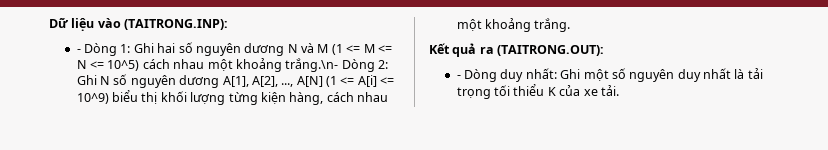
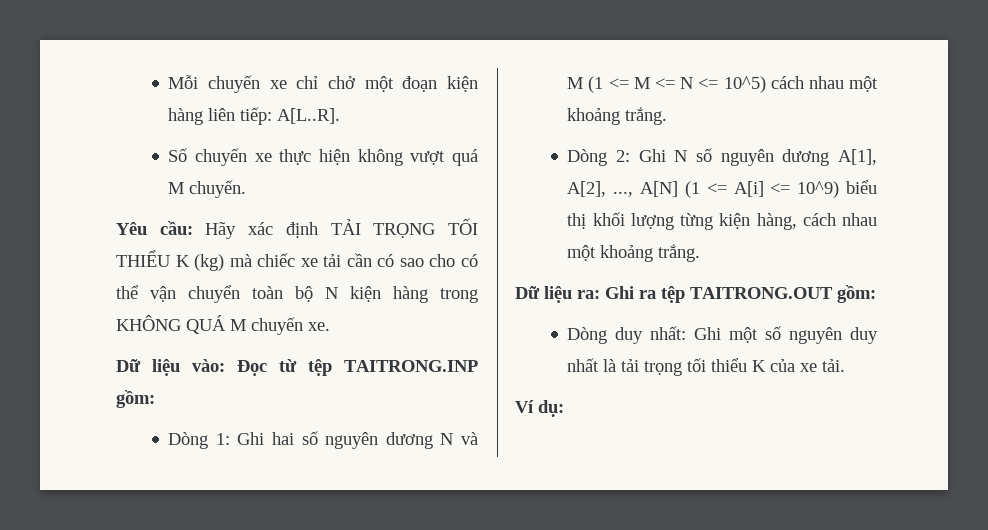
[49,18,229,31] [76,49,81,53] Dữ liệu vào (TAITRONG.INP): // - -> [168,75,478,93] [168,107,341,125] [168,148,478,166] [168,180,247,198] [116,218,479,239] [116,250,478,271] [116,285,478,303] [116,315,330,335] [116,359,478,376] [116,390,155,408] Mỗi chuyến xe chỉ chở một đoạn kiện hàng liên tiếp: A[L..R]. // Số chuyến xe thực hiện không vượt quá M chuyến. // Yêu cầu: Hãy xác định TẢI TRỌNG TỐI THIỂU K (kg) mà chiếc xe tải cần có sao cho có thể vận chuyển toàn bộ N kiện hàng trong KHÔNG QUÁ M chuyến xe. // Dữ liệu vào: Đọc từ tệp TAITRONG.INP gồm: //
[285,58,339,72] trắng.\n- -> [625,107,668,125] trắng. //
[429,43,605,57] [456,75,461,79] Kết quả ra (TAITRONG.OUT): // - -> [515,285,876,303] Dữ liệu ra: Ghi ra tệp TAITRONG.OUT gồm: //
(619, 90) none -> [515,400,564,417] // Ví dụ:

